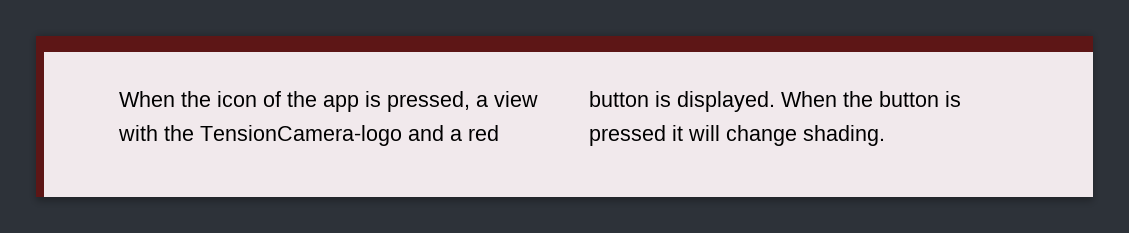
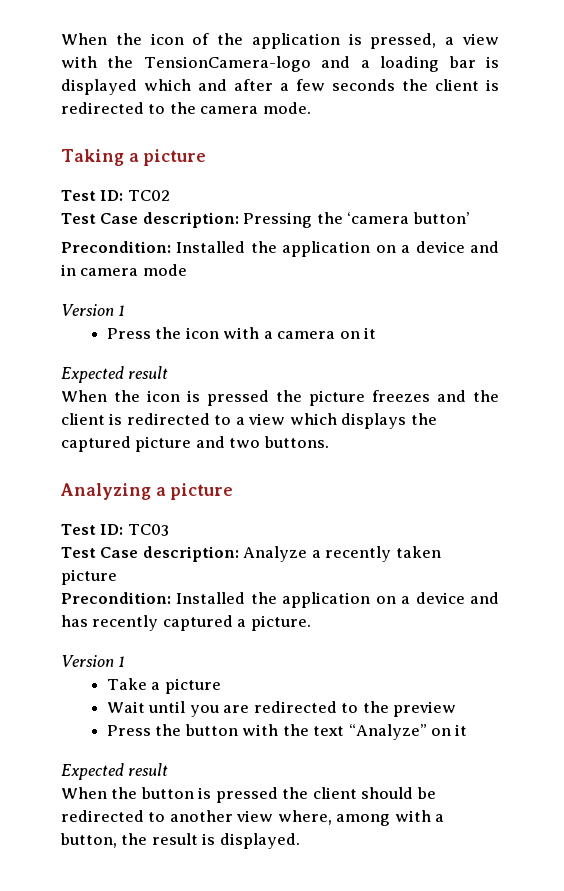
[323,95,359,112] app -> [251,33,340,49] application
[468,125,499,141] [589,91,775,112] red button is displayed. -> [380,56,499,72] [61,79,499,95] [61,102,311,114] [61,149,207,166] [61,190,170,201] [61,212,470,228] [61,241,500,257] [61,264,187,276] [61,304,126,316] [106,327,377,339] [61,366,169,383] [61,390,499,406] [61,413,437,429] [61,436,329,452] [60,483,234,500] [61,524,169,536] [61,546,441,562] [61,569,117,585] [61,592,500,608] [61,615,311,631] [61,655,126,667] [106,678,221,694] [106,701,457,717] [106,724,468,740] [61,763,169,780] loading bar is displayed which and after a few seconds the client is redirected to the camera mode. // Taking a picture // Test ID: TC02 // Test Case description: Pressing the ‘camera button’ // Precondition: Installed the application on a device and in camera mode // Version 1 // Press the icon with a camera on it // Expected result // When the icon is pressed the picture freezes and the client is redirected to a view which displays the captured picture and two buttons. // Analyzing a picture // Test ID: TC03 // Test Case description: Analyze a recently taken picture // Precondition: Installed the application on a device and has recently captured a picture. // Version 1 // Take a picture // Wait until you are redirected to the preview // Press the button with the text “Analyze” on it // Expected result //
[672,125,885,146] it will change shading. -> [282,787,436,799] [61,810,445,826] [60,833,300,849] the client should be redirected to another view where, among with a button, the result is displayed.

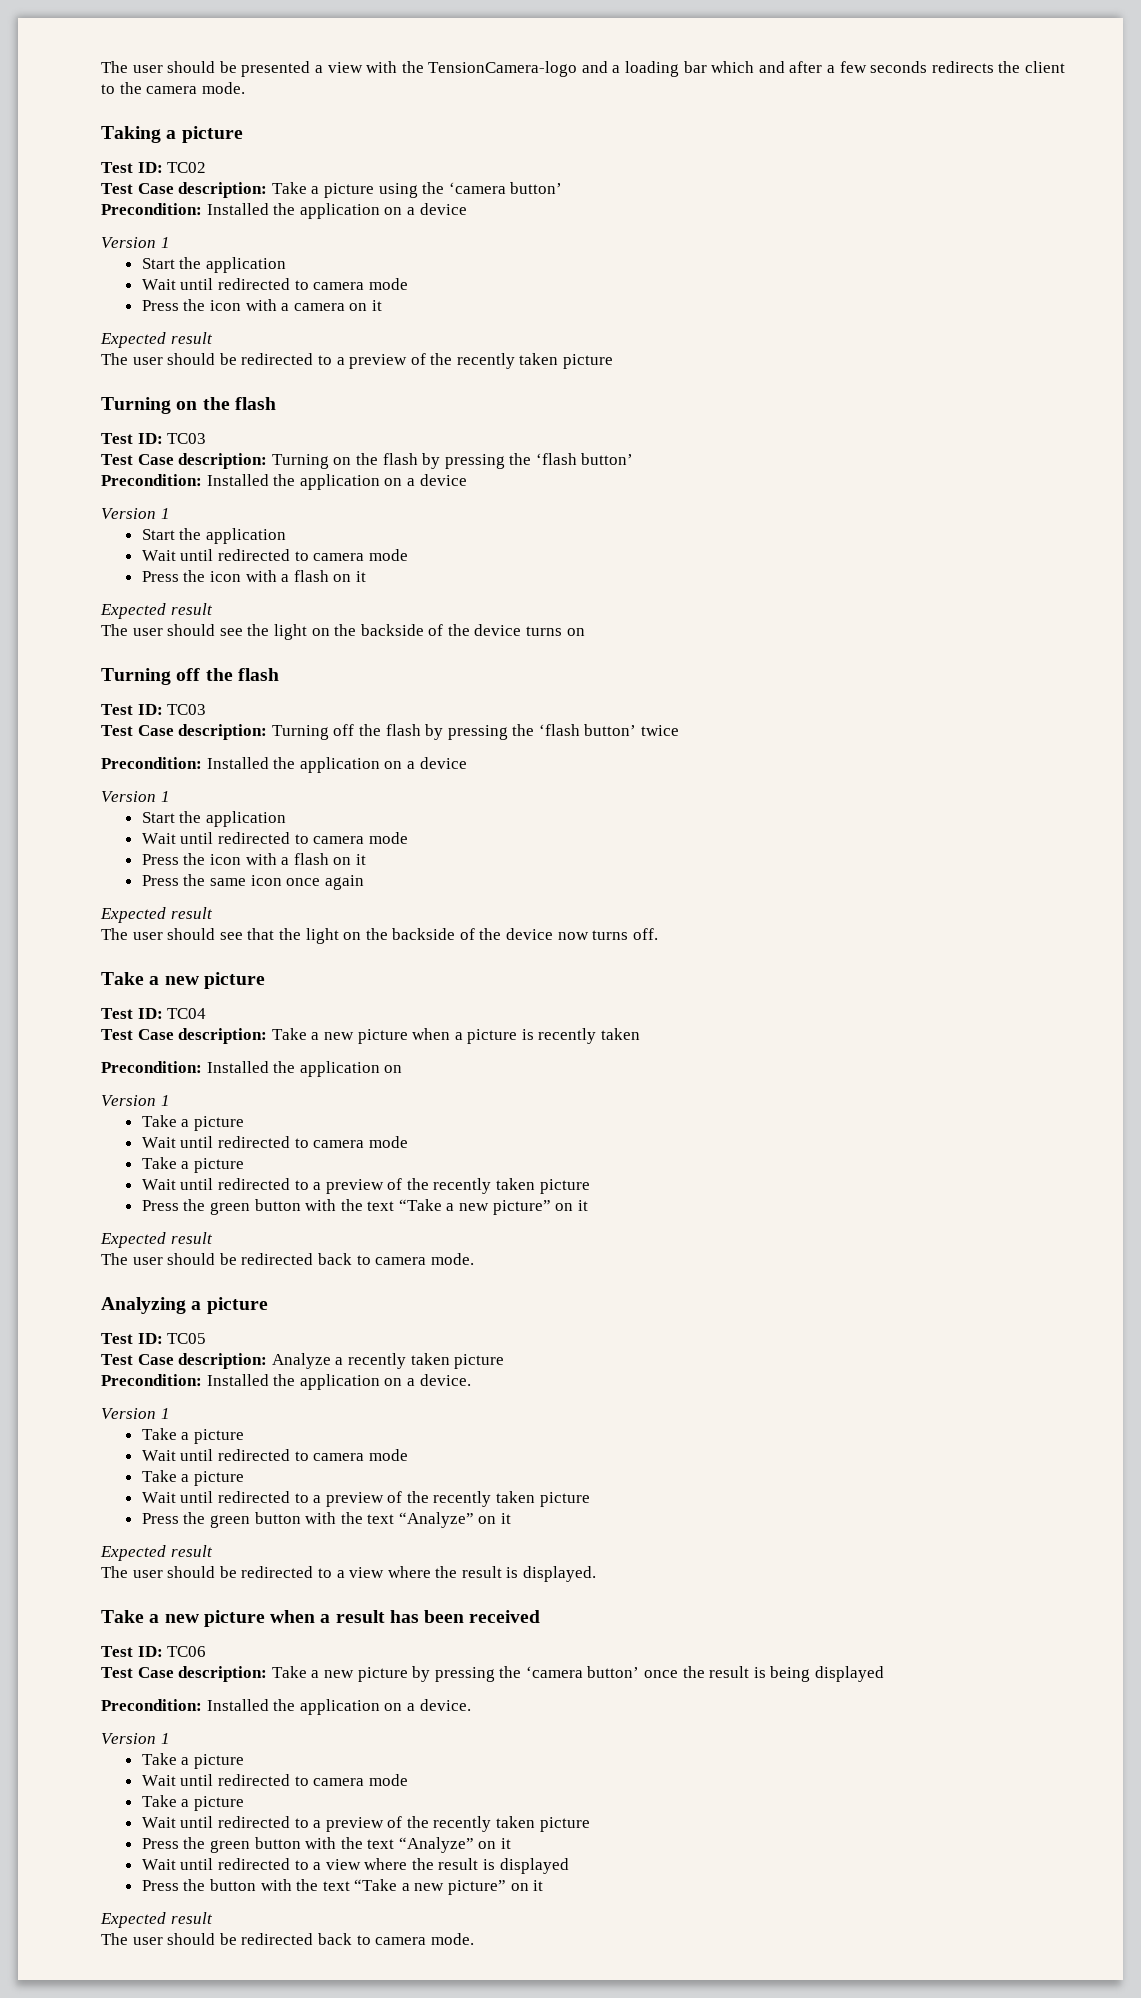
[61,33,437,49] When the icon of the application is pressed, -> [101,61,311,77] The user should be presented
[485,56,499,68] [61,79,137,95] is displayed -> (707, 67) none
[402,79,499,91] [61,102,144,114] the client is redirected -> [931,61,1065,73] redirects the client
[243,212,313,228] Pressing -> [271,182,418,198] Take a picture using
[470,241,500,253] [61,264,187,276] [61,304,126,316] and in camera mode // Version 1 -> [101,237,170,248] [141,257,286,273] [141,278,408,290] // Version 1 // Start the application // Wait until redirected to camera mode
[61,390,499,406] [61,413,437,429] [61,436,329,452] When the icon is pressed the picture freezes and the client is redirected to a view which displays the captured picture and two buttons. -> [101,353,614,369] [101,397,276,414] [101,433,207,444] [101,453,634,469] [101,474,467,490] [101,508,170,519] [141,528,286,544] [141,549,408,561] [141,570,366,582] [100,603,213,619] [101,624,585,640] [101,668,279,685] [101,704,207,715] [101,724,680,740] [101,757,467,773] [101,791,170,802] [141,811,286,827] [141,832,408,844] [141,853,366,865] [141,874,364,890] [100,907,213,923] [101,928,658,944] [101,972,265,989] [101,1008,207,1019] [101,1028,641,1044] [101,1061,403,1077] [101,1095,170,1106] [141,1115,244,1131] [141,1136,408,1148] [141,1157,244,1173] [141,1178,590,1194] [141,1199,588,1215] [100,1232,213,1248] [101,1253,474,1265] The user should be redirected to a preview of the recently taken picture // Turning on the flash // Test ID: TC03 // Test Case description: Turning on the flash by pressing the ‘flash button’ // Precondition: Installed the application on a device // Version 1 // Start the application // Wait until redirected to camera mode // Press the icon with a flash on it // Expected result // The user should see the light on the backside of the device turns on // Turning off the flash // Test ID: TC03 // Test Case description: Turning off the flash by pressing the ‘flash button’ twice // Precondition: Installed the application on a device // Version 1 // Start the application // Wait until redirected to camera mode // Press the icon with a flash on it // Press the same icon once again // Expected result // The user should see that the light on the backside of the device now turns off. // Take a new picture // Test ID: TC04 // Test Case description: Take a new picture when a picture is recently taken // Precondition: Installed the application on // Version 1 // Take a picture // Wait until redirected to camera mode // Take a picture // Wait until redirected to a preview of the recently taken picture // Press the green button with the text “Take a new picture” on it // Expected result // The user should be redirected back to camera mode.
[127,524,169,536] TC03 -> [167,1333,207,1344] TC05
[415,592,500,604] [61,615,311,631] [61,655,126,667] [106,678,221,694] [106,701,457,717] [106,724,182,736] device and has recently captured a picture. // Version 1 // Take a picture // Wait until you are redirected to the preview // Press the -> [419,1374,471,1386] [101,1408,170,1419] [141,1428,244,1444] [141,1449,408,1461] [141,1470,244,1486] [141,1491,590,1507] [141,1512,250,1528] device. // Version 1 // Take a picture // Wait until redirected to camera mode // Take a picture // Wait until redirected to a preview of the recently taken picture // Press the green
[61,787,436,803] [61,810,445,826] [60,833,300,849] When the button is pressed the client should be redirected to another view where, among with a button, the result is displayed. -> [101,1566,597,1582] [101,1610,541,1627] [101,1646,207,1657] [101,1666,885,1682] [101,1699,471,1715] [101,1733,170,1744] [141,1753,244,1769] [141,1774,408,1786] [141,1795,244,1811] [141,1816,590,1832] [141,1837,512,1853] [141,1858,569,1874] [141,1879,544,1895] [100,1912,213,1928] [101,1933,474,1945] The user should be redirected to a view where the result is displayed. // Take a new picture when a result has been received // Test ID: TC06 // Test Case description: Take a new picture by pressing the ‘camera button’ once the result is being displayed // Precondition: Installed the application on a device. // Version 1 // Take a picture // Wait until redirected to camera mode // Take a picture // Wait until redirected to a preview of the recently taken picture // Press the green button with the text “Analyze” on it // Wait until redirected to a view where the result is displayed // Press the button with the text “Take a new picture” on it // Expected result // The user should be redirected back to camera mode.

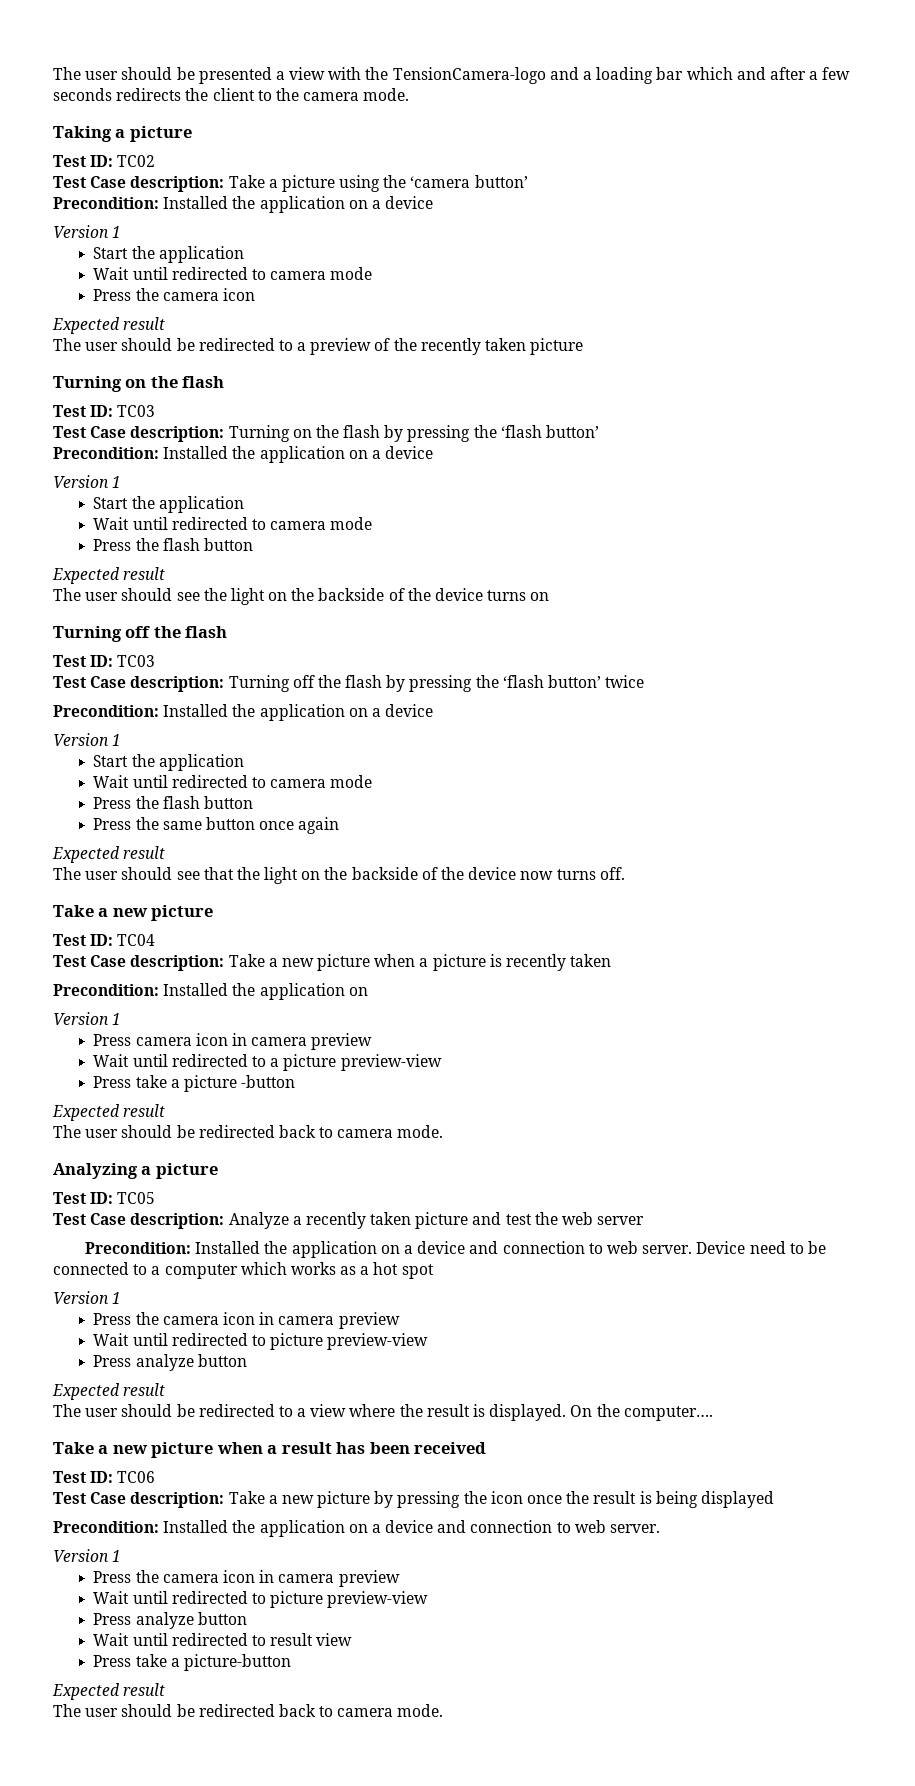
[209,299,382,311] icon with a camera on it -> [162,288,255,301] camera icon
[209,570,366,582] icon with a flash on it -> [162,538,253,551] flash button
[209,853,366,865] icon with a flash on it -> [162,796,253,809] flash button
[250,875,282,886] icon -> [205,817,255,830] button
[141,1115,244,1131] [141,1136,408,1148] [141,1157,244,1173] [141,1178,590,1194] [141,1199,588,1215] Take a picture // Wait until redirected to camera mode // Take a picture // Wait until redirected to a preview of the recently taken picture // Press the green button with the text “Take a new picture” on it -> [93,1033,373,1050] [93,1054,442,1071] [93,1075,296,1092] Press camera icon in camera preview // Wait until redirected to a picture preview-view // Press take a picture -button
[101,1374,471,1390] [101,1408,170,1419] [141,1428,244,1444] [141,1449,408,1461] [141,1470,244,1486] [141,1491,590,1507] [141,1512,512,1528] // Precondition: Installed the application on a device. // Version 1 // Take a picture // Wait until redirected to camera mode // Take a picture // Wait until redirected to a preview of the recently taken picture // Press the green button with the text “Analyze” on it -> [472,1212,645,1225] [85,1241,826,1258] [53,1262,434,1279] [53,1291,122,1304] [93,1312,400,1329] [93,1333,429,1350] [93,1354,247,1371] and test the web server // Precondition: Installed the application on a device and connection to web server. Device need to be connected to a computer which works as a hot spot // Version 1 // Press the camera icon in camera preview // Wait until redirected to picture preview-view // Press analyze button
(597, 1574) none -> [570,1404,713,1421] On the computer….
[525,1666,640,1678] ‘camera button’ -> [490,1491,523,1504] icon
[419,1699,471,1711] [101,1733,170,1744] [141,1753,244,1769] [141,1774,408,1786] [141,1795,244,1811] [141,1816,590,1832] [141,1837,512,1853] [141,1858,569,1874] [141,1879,544,1895] device. // Version 1 // Take a picture // Wait until redirected to camera mode // Take a picture // Wait until redirected to a preview of the recently taken picture // Press the green button with the text “Analyze” on it // Wait until redirected to a view where the result is displayed // Press the button with the text “Take a new picture” on it -> [385,1520,661,1533] [53,1549,122,1562] [93,1570,400,1587] [93,1591,429,1608] [93,1612,247,1629] [93,1633,353,1646] [93,1654,291,1671] device and connection to web server. // Version 1 // Press the camera icon in camera preview // Wait until redirected to picture preview-view // Press analyze button // Wait until redirected to result view // Press take a picture-button

